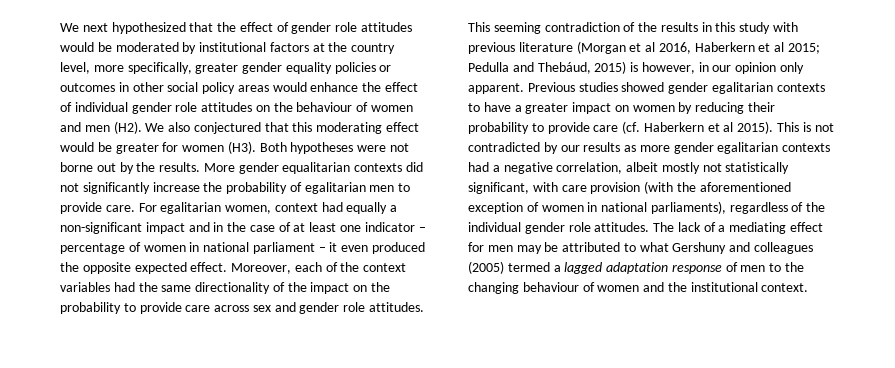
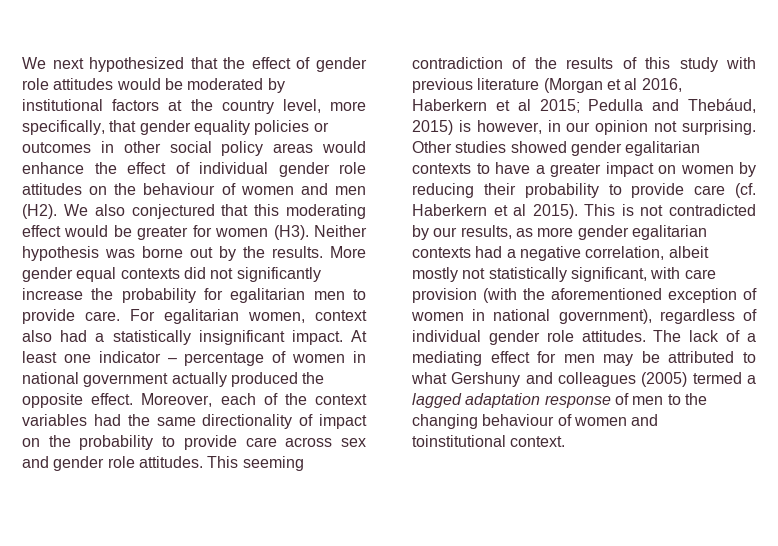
[195,63,239,74] greater -> [109,120,137,132] that
[259,142,410,154] Both hypotheses were not -> [314,225,367,237] [22,246,135,261] Neither hypothesis was
[282,162,351,174] equalitarian -> [76,267,117,282] equal
[289,182,302,192] of -> [204,288,224,300] for
[321,202,398,214] [60,222,306,234] had equally a non-significant impact and in the case of at -> [22,330,368,345] also had a statistically insignificant impact. At
[252,242,369,254] parliament – it even -> [83,372,227,387] government actually
[134,262,187,274] expected -> (83, 400) none
[287,282,307,292] the -> (314, 420) none
[701,22,712,32] in -> [622,57,637,69] of
[780,62,805,74] [468,82,575,94] only apparent. Previous -> [654,120,756,135] [412,141,452,153] not surprising. Other
[583,142,621,152] results -> [460,225,512,239] results,
[650,201,726,214] parliaments), -> [558,309,652,324] government),
[806,202,826,212] the -> (757, 315) none
[667,282,758,292] the institutional -> [412,435,506,447] toinstitutional

